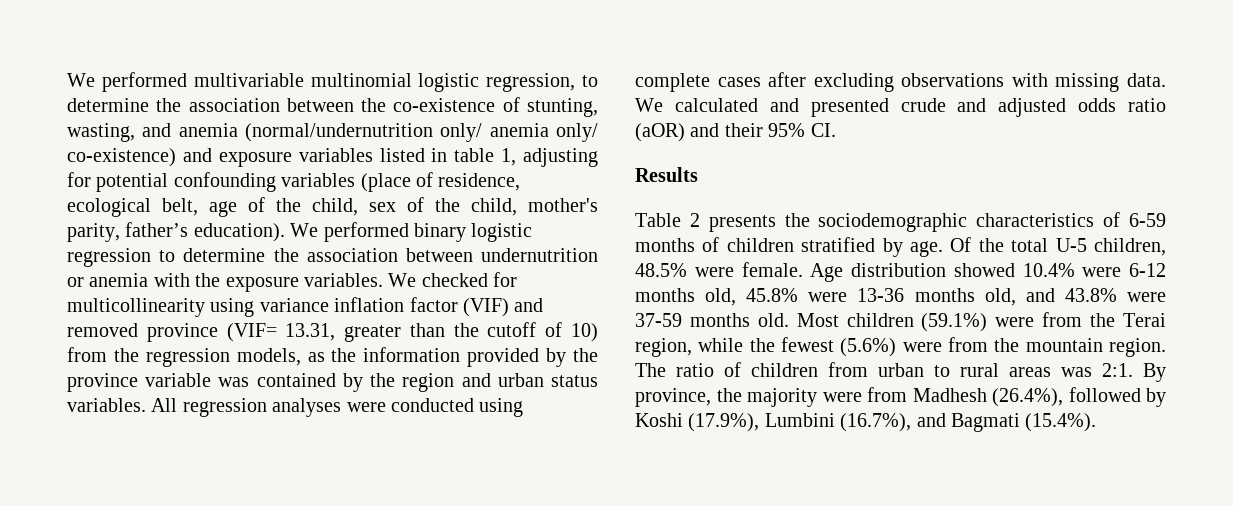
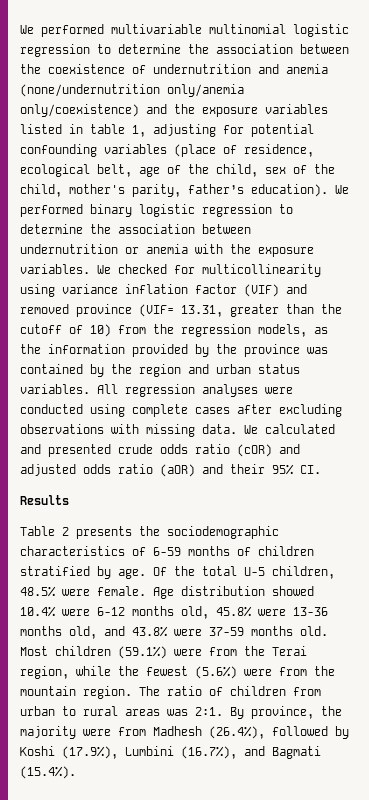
[486,73,576,92] regression, -> [20,44,90,57] regression
[393,97,598,117] [67,123,598,142] [67,148,212,167] co-existence of stunting, wasting, and anemia (normal/undernutrition only/ anemia only/ co-existence) and -> [48,64,328,74] [20,84,244,97] [20,104,195,117] coexistence of undernutrition and anemia (none/undernutrition only/anemia only/coexistence) and the
[145,373,212,387] variable -> (300, 350) none
(946, 105) none -> [160,444,272,457] odds ratio (cOR)

